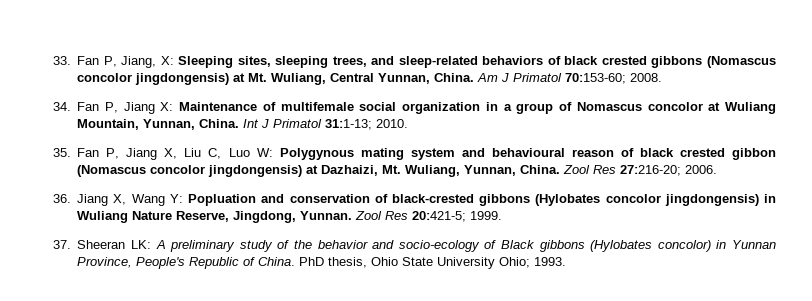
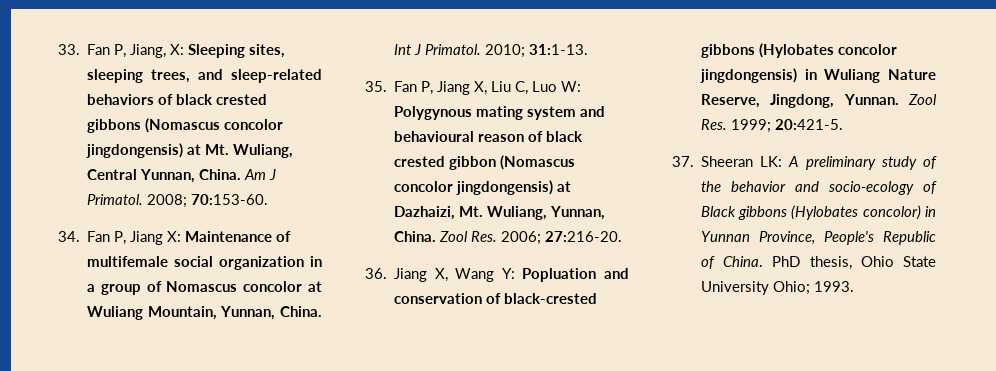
[513,73,663,84] Primatol 70:153-60; 2008. -> [86,194,268,208] Primatol. 2008; 70:153-60.
[273,119,409,130] Primatol 31:1-13; 2010. -> [424,44,588,58] Primatol. 2010; 31:1-13.
[593,165,718,176] Res 27:216-20; 2006. -> [470,231,622,245] Res. 2006; 27:216-20.
[385,211,503,222] Res 20:421-5; 1999. -> [700,119,843,133] Res. 1999; 20:421-5.

